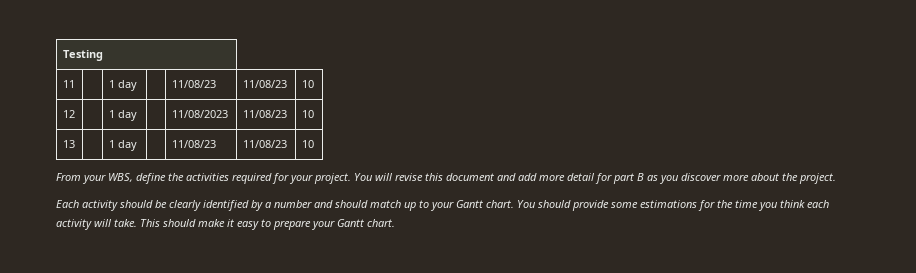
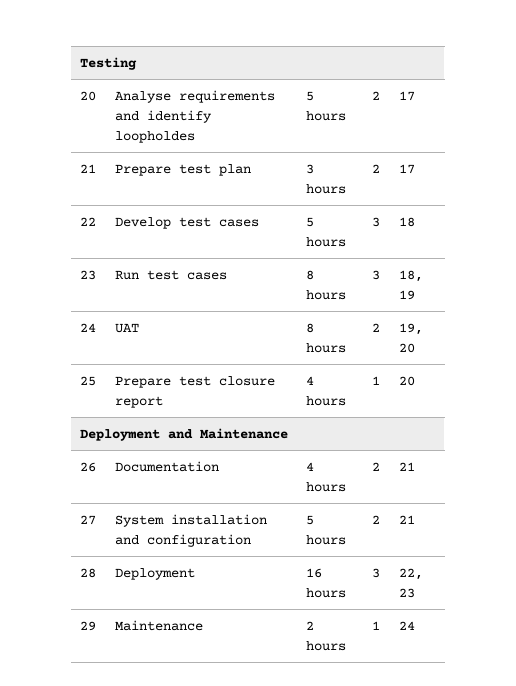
[62,80,75,88] [108,80,137,91] [171,80,216,88] [242,80,287,88] [301,80,314,88] [62,110,75,118] [108,110,137,121] [171,110,228,118] [242,110,287,118] [301,110,314,118] [62,140,75,148] [108,140,137,151] [171,140,216,148] [242,140,287,148] [301,140,314,148] [56,173,836,184] [56,200,829,211] [56,219,395,230] 11 | | 1 day | | 11/08/23 | 11/08/23 | 10 // 12 | | 1 day | | 11/08/2023 | 11/08/23 | 10 // 13 | | 1 day | | 11/08/23 | 11/08/23 | 10 // From your WBS, define the activities required for your project. You will revise this document and add more detail for part B as you discover more about the project. // Each activity should be clearly identified by a number and should match up to your Gantt chart. You should provide some estimations for the time you think each activity will take. This should make it easy to prepare your Gantt chart. -> [80,91,97,101] [115,90,276,103] [115,110,213,123] [115,131,196,143] [306,91,315,101] [306,111,347,121] [372,91,381,100] [399,91,416,101] [80,164,97,173] [115,164,252,176] [306,164,315,174] [306,184,347,194] [372,164,381,173] [399,164,416,174] [80,217,97,226] [115,217,260,229] [306,217,315,227] [306,237,347,247] [372,217,381,227] [399,217,416,227] [80,270,97,280] [115,270,228,280] [306,270,315,280] [306,290,347,300] [372,270,381,280] [399,270,424,282] [399,290,416,300] [80,323,97,332] [115,323,140,333] [306,323,315,333] [306,343,347,353] [372,323,381,332] [399,323,424,335] [399,343,416,353] [80,376,97,386] [115,376,276,388] [115,396,164,408] [306,376,315,385] [306,396,347,406] [372,376,381,385] [399,376,416,386] [80,428,289,441] [80,462,97,472] [115,461,220,472] [306,462,315,471] [306,482,347,492] [372,462,381,471] [399,462,416,471] [80,515,97,525] [115,514,268,527] [115,534,252,547] [306,515,315,525] [306,535,347,545] [372,515,381,524] [399,515,416,524] [80,568,97,578] [115,568,196,580] [306,568,323,578] [306,588,347,598] [372,568,381,578] [399,568,424,580] [399,588,416,598] [80,621,97,631] [115,620,204,631] [306,621,315,630] [306,641,347,651] [372,621,381,630] [399,621,416,630] 20 | Analyse requirements and identify loopholdes | 5 hours | 2 | 17 // 21 | Prepare test plan | 3 hours | 2 | 17 // 22 | Develop test cases | 5 hours | 3 | 18 // 23 | Run test cases | 8 hours | 3 | 18, 19 // 24 | UAT | 8 hours | 2 | 19, 20 // 25 | Prepare test closure report | 4 hours | 1 | 20 // Deployment and Maintenance // 26 | Documentation | 4 hours | 2 | 21 // 27 | System installation and configuration | 5 hours | 2 | 21 // 28 | Deployment | 16 hours | 3 | 22, 23 // 29 | Maintenance | 2 hours | 1 | 24

